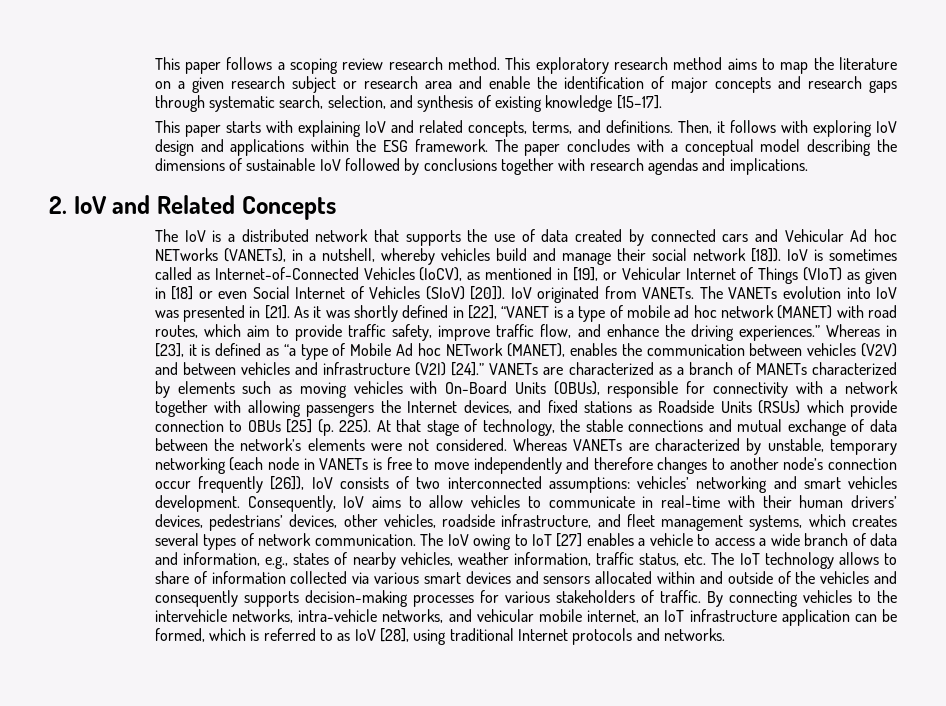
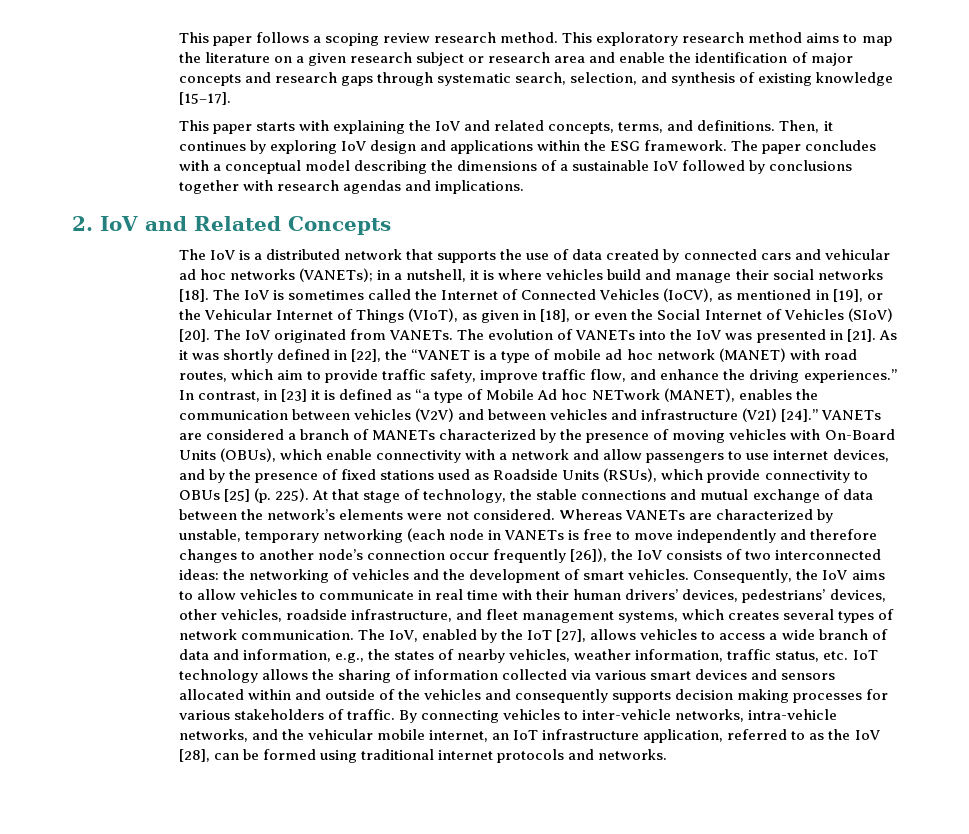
(362, 128) none -> [409,120,432,131] the
[729,120,808,133] follows with -> [178,140,266,154] continues by
(243, 164) none -> [560,164,569,171] a
[784,229,897,242] [154,248,435,265] Vehicular Ad hoc NETworks (VANETs), in a nutshell, whereby -> [824,249,890,260] [178,268,543,282] vehicular ad hoc networks (VANETs); in a nutshell, it is where
[692,248,781,262] network [18]). -> [817,269,883,280] [178,289,240,302] networks [18]. The
[196,267,359,280] as Internet-of-Connected -> [415,289,597,300] the Internet of Connected
(617, 276) none -> [178,309,201,320] the
[803,267,843,281] (VIoT) -> [408,308,459,322] (VIoT),
[171,286,194,300] [18] -> [540,309,571,322] [18],
(248, 295) none -> [631,309,654,320] the
[470,286,506,300] [20]). -> [178,329,241,342] [20]. The
[728,286,871,299] VANETs evolution into -> [488,329,693,340] evolution of VANETs into the
(498, 312) none -> [385,349,408,360] the
[825,324,897,337] [154,343,184,357] Whereas in [23], -> [178,389,307,402] In contrast, in [23]
[568,362,672,375] characterized as -> [205,429,284,440] considered
[177,381,293,394] elements such as -> [560,429,670,443] the presence of
[607,381,706,398] responsible for -> [279,449,372,460] which enable
[154,400,542,417] together with allowing passengers the Internet devices, and -> [573,449,889,463] [178,469,339,483] and allow passengers to use internet devices, and by the presence of
(633, 407) none -> [438,469,471,480] used
[758,400,801,414] (RSUs) -> [603,468,658,482] (RSUs),
[154,420,224,432] connection -> [764,470,850,483] connectivity
(305, 483) none -> [611,549,634,560] the
[548,476,898,493] [154,495,336,512] assumptions: vehicles’ networking and smart vehicles development. Consequently, -> [178,569,819,583] ideas: the networking of vehicles and the development of smart vehicles. Consequently, the
[661,495,721,508] real-time -> [435,589,499,600] real time
[447,533,693,550] IoV owing to IoT [27] enables a vehicle -> [388,629,698,643] IoV, enabled by the IoT [27], allows vehicles
(289, 562) none -> [368,649,391,660] the
[711,552,735,565] The -> (849, 655) none
[883,553,897,565] [154,571,189,584] to share -> [311,669,391,683] the sharing
[304,590,408,607] decision-making -> [675,689,790,703] decision making
[877,590,898,603] [154,609,227,622] the intervehicle -> [582,709,672,720] inter-vehicle
(472, 615) none -> [281,729,304,740] the
[781,609,898,626] [154,628,260,642] application can be formed, which is -> [643,729,724,743] application,
(351, 637) none -> [828,729,851,740] the
(410, 635) none -> [213,749,316,760] can be formed
[518,629,569,641] Internet -> [438,750,494,760] internet

